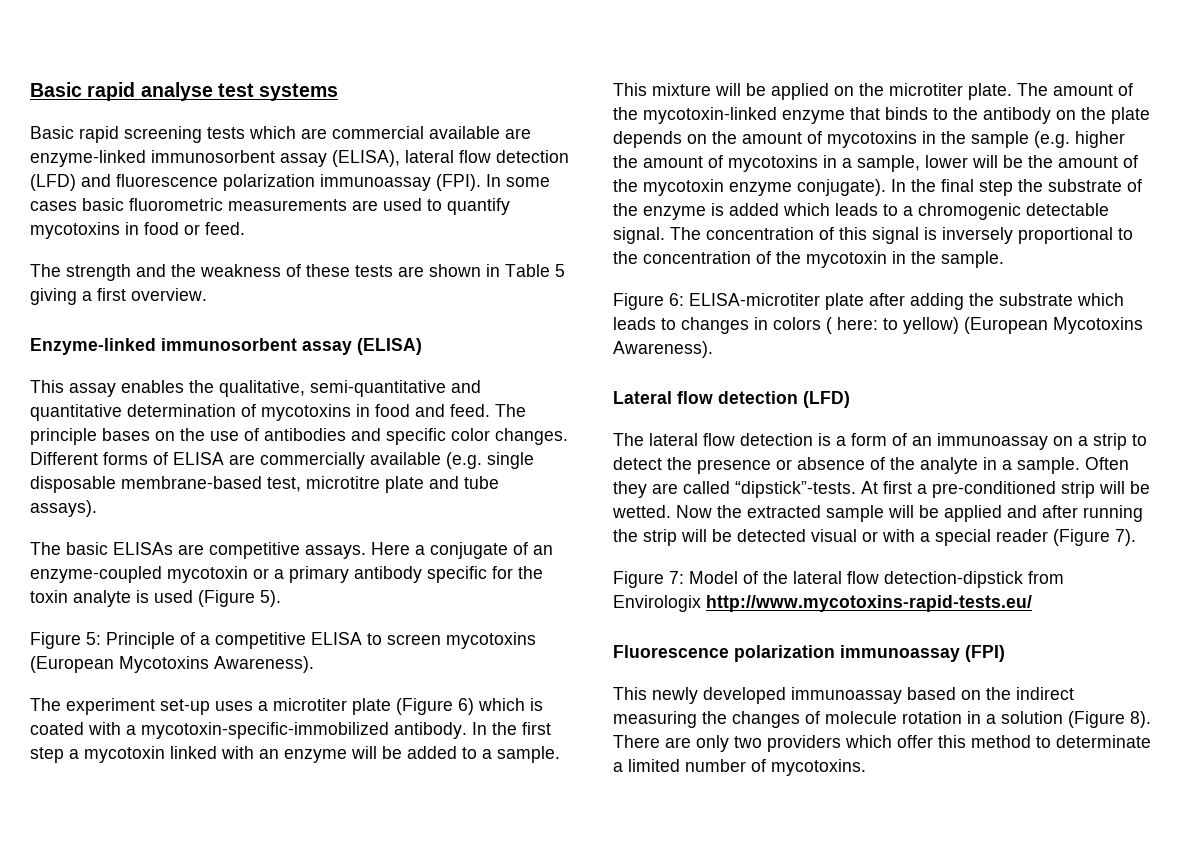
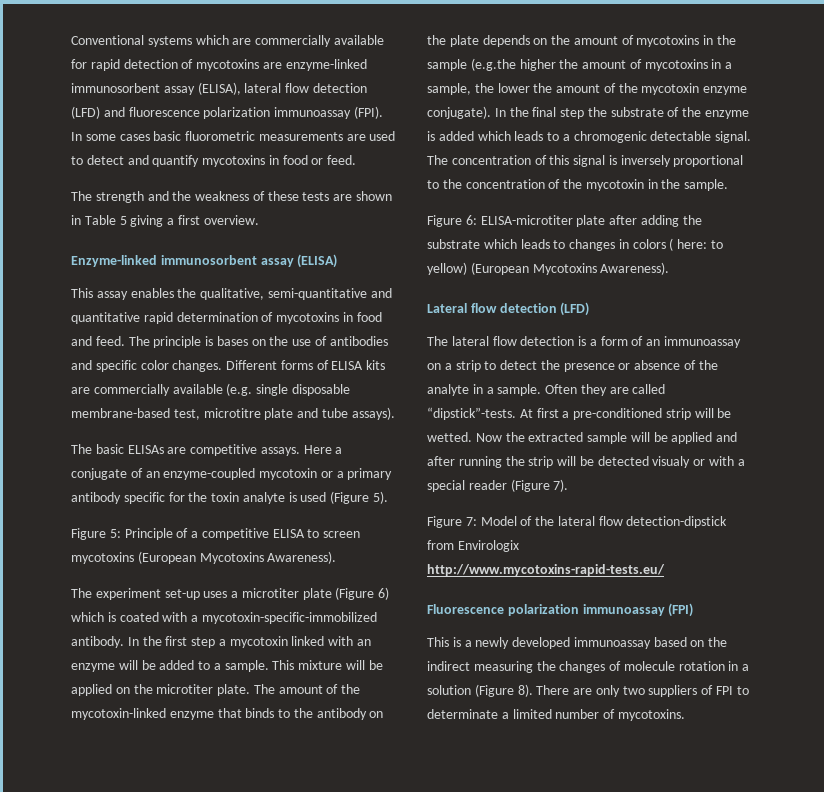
[30,82,339,101] [30,126,500,143] Basic rapid analyse test systems // Basic rapid screening tests which are commercial available -> [71,35,384,47] [71,59,260,71] Conventional systems which are commercially available for rapid detection of mycotoxins
(442, 205) none -> [86,155,149,165] detect and
(122, 412) none -> [143,312,173,324] rapid
(97, 436) none -> [205,336,214,346] is
(224, 458) none -> [366,360,386,370] kits
[1034,131,1070,148] (e.g. -> [470,58,516,71] (e.g.the
[925,155,1023,168] lower will be -> [474,83,530,93] the lower
[811,529,857,542] visual -> [652,456,691,468] visualy
(647, 693) none -> [452,637,472,647] is a
[767,735,1031,752] providers which offer this method -> [648,685,734,697] suppliers of FPI

